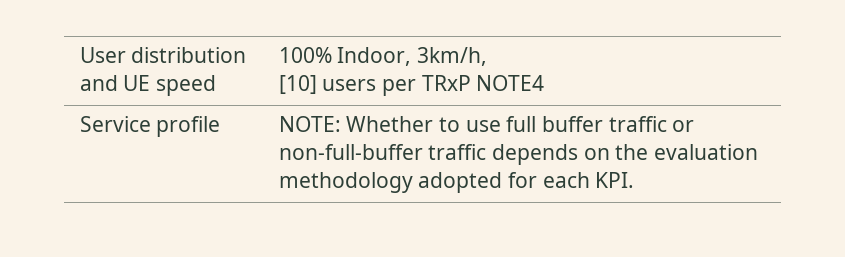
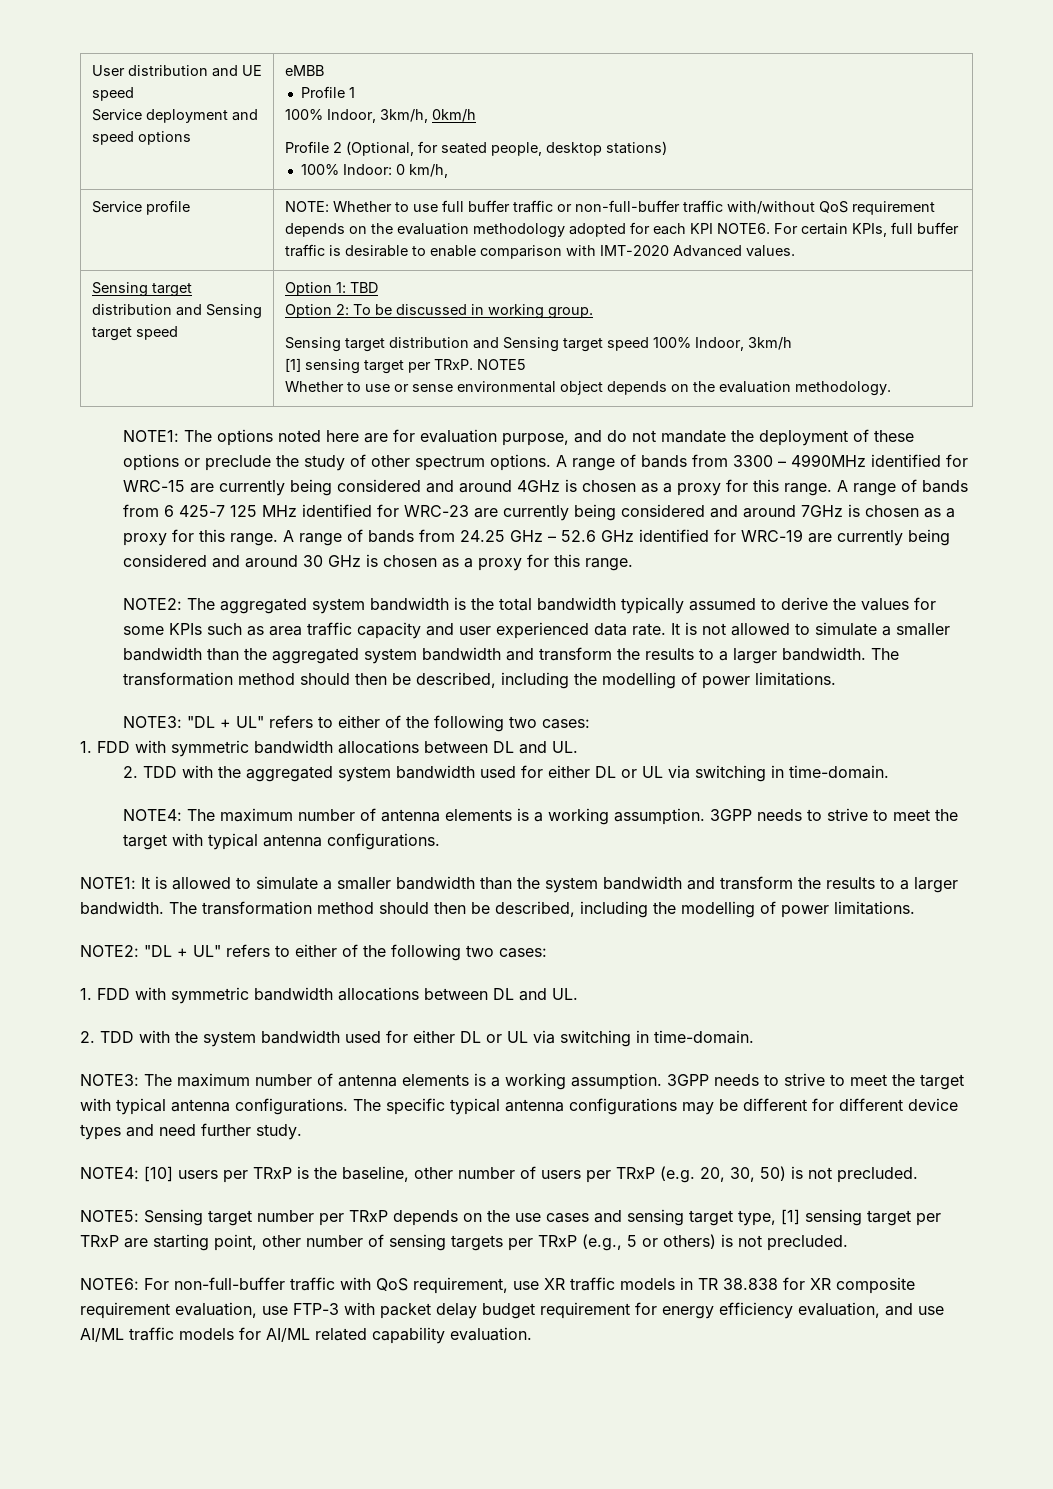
[278,47,487,66] [278,75,545,96] | 100% Indoor, 3km/h, // [10] users per TRxP NOTE4 -> [91,109,258,123] [91,131,191,145] [284,65,324,76] [300,86,355,98] [284,109,476,123] [284,141,667,156] [300,164,448,178] // Service deployment and speed options | eMBB // Profile 1 // 100% Indoor, 3km/h, 0km/h // Profile 2 (Optional, for seated people, desktop stations) // 100% Indoor: 0 km/h,
(487, 152) none -> [726,201,935,215] with/without QoS requirement
[595,172,635,188] KPI. -> [689,222,959,237] [284,244,795,259] [91,282,192,297] [91,304,262,319] [91,326,178,341] [284,282,378,296] [284,304,593,319] [284,337,792,352] [284,358,526,374] [284,381,891,396] [122,429,914,446] [122,454,968,471] [122,479,968,496] [122,504,955,521] [122,529,950,546] [122,554,633,571] [122,597,936,614] [122,622,950,639] [122,647,899,664] [122,672,836,689] [122,715,590,732] [80,740,578,757] [122,765,889,782] [122,808,958,825] [122,833,440,850] [80,876,958,893] [80,901,915,918] [80,944,547,961] [80,987,578,1004] [80,1030,754,1047] [80,1073,964,1090] [80,1098,958,1115] [80,1123,302,1140] [80,1166,918,1183] [80,1209,941,1226] [80,1234,848,1251] [80,1277,915,1294] [80,1302,944,1319] [80,1327,532,1344] KPI NOTE6. For certain KPIs, full buffer traffic is desirable to enable comparison with IMT-2020 Advanced values. // Sensing target distribution and Sensing target speed | Option 1: TBD // Option 2: To be discussed in working group. // Sensing target distribution and Sensing target speed 100% Indoor, 3km/h // [1] sensing target per TRxP. NOTE5 // Whether to use or sense environmental object depends on the evaluation methodology. // NOTE1: The options noted here are for evaluation purpose, and do not mandate the deployment of these options or preclude the study of other spectrum options. A range of bands from 3300 – 4990MHz identified for WRC-15 are currently being considered and around 4GHz is chosen as a proxy for this range. A range of bands from 6 425-7 125 MHz identified for WRC-23 are currently being considered and around 7GHz is chosen as a proxy for this range. A range of bands from 24.25 GHz – 52.6 GHz identified for WRC-19 are currently being considered and around 30 GHz is chosen as a proxy for this range. // NOTE2: The aggregated system bandwidth is the total bandwidth typically assumed to derive the values for some KPIs such as area traffic capacity and user experienced data rate. It is not allowed to simulate a smaller bandwidth than the aggregated system bandwidth and transform the results to a larger bandwidth. The transformation method should then be described, including the modelling of power limitations. // NOTE3: "DL + UL" refers to either of the following two cases: // 1. FDD with symmetric bandwidth allocations between DL and UL. // 2. TDD with the aggregated system bandwidth used for either DL or UL via switching in time-domain. // NOTE4: The maximum number of antenna elements is a working assumption. 3GPP needs to strive to meet the target with typical antenna configurations. // NOTE1: It is allowed to simulate a smaller bandwidth than the system bandwidth and transform the results to a larger bandwidth. The transformation method should then be described, including the modelling of power limitations. // NOTE2: "DL + UL" refers to either of the following two cases: // 1. FDD with symmetric bandwidth allocations between DL and UL. // 2. TDD with the system bandwidth used for either DL or UL via switching in time-domain. // NOTE3: The maximum number of antenna elements is a working assumption. 3GPP needs to strive to meet the target with typical antenna configurations. The specific typical antenna configurations may be different for different device types and need further study. // NOTE4: [10] users per TRxP is the baseline, other number of users per TRxP (e.g. 20, 30, 50) is not precluded. // NOTE5: Sensing target number per TRxP depends on the use cases and sensing target type, [1] sensing target per TRxP are starting point, other number of sensing targets per TRxP (e.g., 5 or others) is not precluded. // NOTE6: For non-full-buffer traffic with QoS requirement, use XR traffic models in TR 38.838 for XR composite requirement evaluation, use FTP-3 with packet delay budget requirement for energy efficiency evaluation, and use AI/ML traffic models for AI/ML related capability evaluation.

